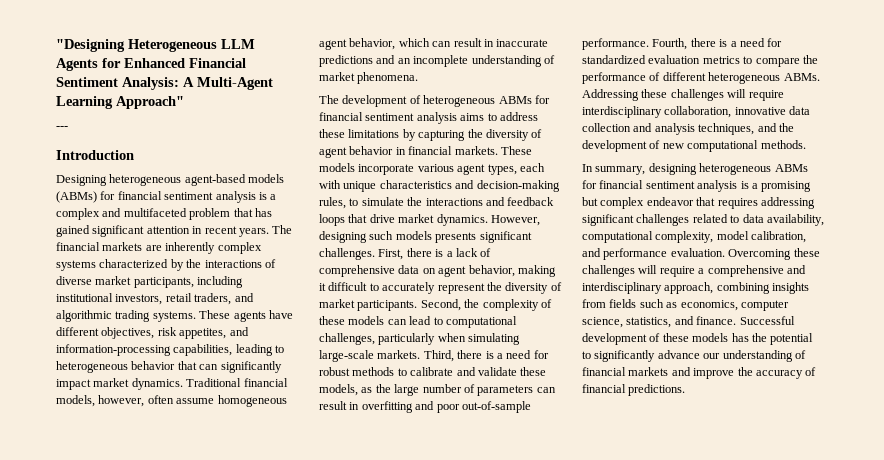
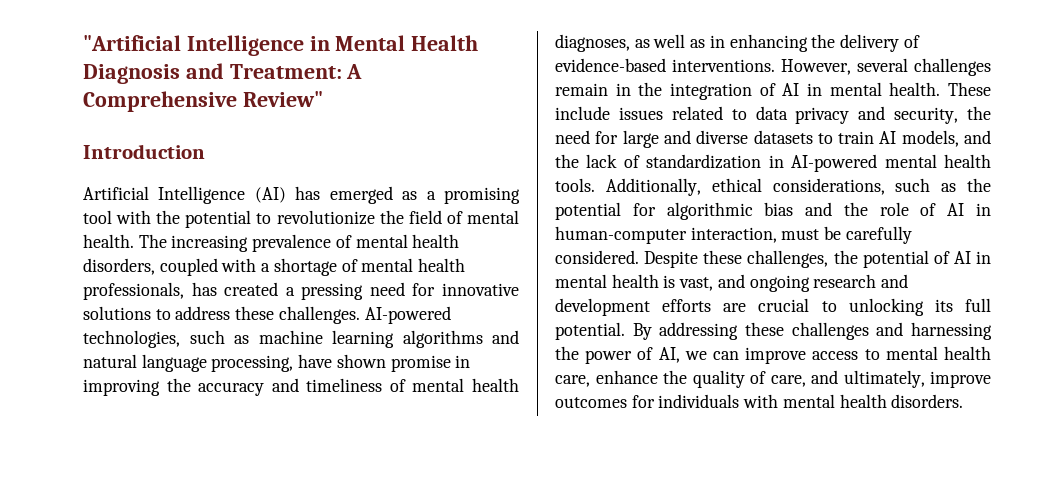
[56,39,255,52] [56,58,246,71] [56,77,273,90] [56,96,184,109] [56,126,68,129] [56,150,134,160] [56,174,285,186] [56,191,277,203] [56,208,272,220] [56,225,293,237] [56,242,262,254] [56,259,276,271] [56,276,244,288] [56,293,254,305] [56,310,293,322] [56,327,249,339] [56,344,285,356] [56,361,282,373] [56,378,288,390] [56,395,287,407] [319,38,549,50] [319,55,555,67] [319,72,419,84] [319,95,550,107] [319,112,538,124] [319,129,543,141] [319,146,532,158] [319,163,545,175] [319,180,560,192] [319,197,555,209] [319,214,540,226] [319,231,532,243] [319,248,492,260] [319,265,556,277] [319,282,562,294] [319,299,552,311] [319,316,517,328] [319,333,521,345] [319,350,549,362] [319,367,547,376] [319,384,556,396] [319,401,531,413] [582,38,783,50] [582,55,818,67] [582,72,820,84] [582,89,784,101] [582,106,811,118] [582,123,794,135] [582,140,806,152] [582,163,808,175] [582,180,812,192] [582,197,815,209] [582,214,824,226] [582,231,807,243] [582,248,820,260] [582,265,806,277] [582,282,810,294] [582,299,789,311] [582,316,795,328] [582,333,814,345] [582,350,806,362] [582,367,817,379] [582,384,686,396] "Designing Heterogeneous LLM Agents for Enhanced Financial Sentiment Analysis: A Multi-Agent Learning Approach" // --- // Introduction // Designing heterogeneous agent-based models (ABMs) for financial sentiment analysis is a complex and multifaceted problem that has gained significant attention in recent years. The financial markets are inherently complex systems characterized by the interactions of diverse market participants, including institutional investors, retail traders, and algorithmic trading systems. These agents have different objectives, risk appetites, and information-processing capabilities, leading to heterogeneous behavior that can significantly impact market dynamics. Traditional financial models, however, often assume homogeneous agent behavior, which can result in inaccurate predictions and an incomplete understanding of market phenomena. // The development of heterogeneous ABMs for financial sentiment analysis aims to address these limitations by capturing the diversity of agent behavior in financial markets. These models incorporate various agent types, each with unique characteristics and decision-making rules, to simulate the interactions and feedback loops that drive market dynamics. However, designing such models presents significant challenges. First, there is a lack of comprehensive data on agent behavior, making it difficult to accurately represent the diversity of market participants. Second, the complexity of these models can lead to computational challenges, particularly when simulating large-scale markets. Third, there is a need for robust methods to calibrate and validate these models, as the large number of parameters can result in overfitting and poor out-of-sample performance. Fourth, there is a need for standardized evaluation metrics to compare the performance of different heterogeneous ABMs. Addressing these challenges will require interdisciplinary collaboration, innovative data collection and analysis techniques, and the development of new computational methods. // In summary, designing heterogeneous ABMs for financial sentiment analysis is a promising but complex endeavor that requires addressing significant challenges related to data availability, computational complexity, model calibration, and performance evaluation. Overcoming these challenges will require a comprehensive and interdisciplinary approach, combining insights from fields such as economics, computer science, statistics, and finance. Successful development of these models has the potential to significantly advance our understanding of financial markets and improve the accuracy of financial predictions. -> [83,35,479,56] [83,63,363,84] [83,91,323,112] [83,144,205,159] [83,186,521,204] [83,210,519,228] [83,234,460,252] [83,258,466,276] [83,282,519,300] [83,306,451,324] [83,330,519,348] [83,354,471,372] [83,378,519,396] [555,34,920,52] [555,58,991,76] [555,82,991,100] [555,106,991,124] [555,130,991,148] [555,154,991,172] [555,178,991,196] [555,202,991,220] [555,226,912,244] [555,250,991,268] [555,274,909,292] [555,298,991,316] [555,322,993,340] [555,346,991,364] [555,370,991,388] [555,394,964,408] "Artificial Intelligence in Mental Health Diagnosis and Treatment: A Comprehensive Review" // Introduction // Artificial Intelligence (AI) has emerged as a promising tool with the potential to revolutionize the field of mental health. The increasing prevalence of mental health disorders, coupled with a shortage of mental health professionals, has created a pressing need for innovative solutions to address these challenges. AI-powered technologies, such as machine learning algorithms and natural language processing, have shown promise in improving the accuracy and timeliness of mental health diagnoses, as well as in enhancing the delivery of evidence-based interventions. However, several challenges remain in the integration of AI in mental health. These include issues related to data privacy and security, the need for large and diverse datasets to train AI models, and the lack of standardization in AI-powered mental health tools. Additionally, ethical considerations, such as the potential for algorithmic bias and the role of AI in human-computer interaction, must be carefully considered. Despite these challenges, the potential of AI in mental health is vast, and ongoing research and development efforts are crucial to unlocking its full potential. By addressing these challenges and harnessing the power of AI, we can improve access to mental health care, enhance the quality of care, and ultimately, improve outcomes for individuals with mental health disorders.

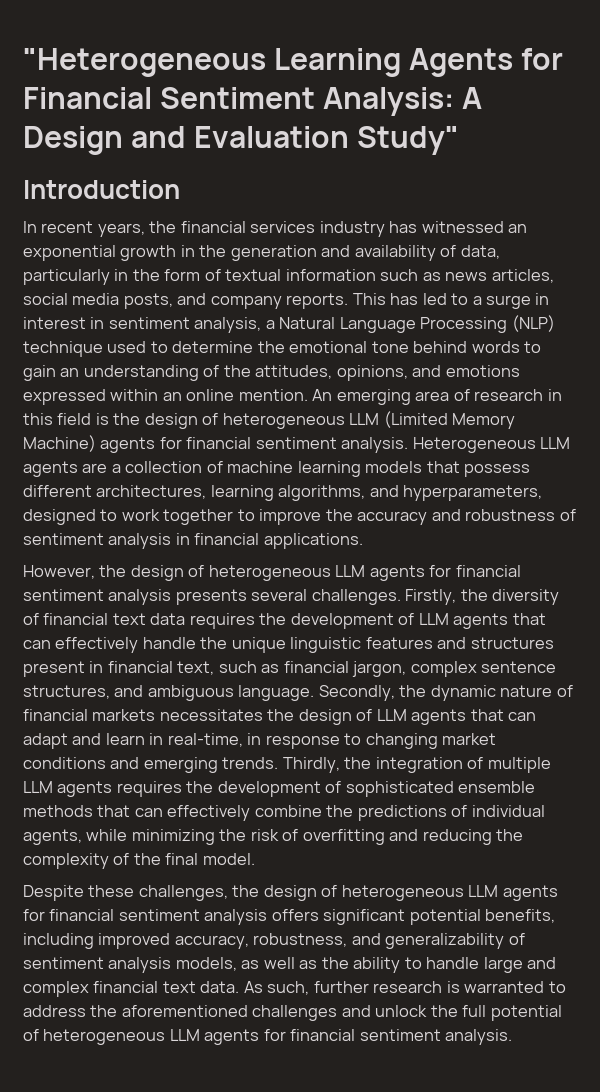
[83,35,479,56] [83,63,363,84] [83,91,323,112] [83,144,205,159] [83,186,521,204] [83,210,519,228] [83,234,460,252] [83,258,466,276] [83,282,519,300] [83,306,451,324] [83,330,519,348] [83,354,471,372] [83,378,519,396] [555,34,920,52] [555,58,991,76] [555,82,991,100] [555,106,991,124] [555,130,991,148] [555,154,991,172] [555,178,991,196] [555,202,991,220] [555,226,912,244] [555,250,991,268] [555,274,909,292] [555,298,991,316] [555,322,993,340] [555,346,991,364] [555,370,991,388] [555,394,964,408] "Artificial Intelligence in Mental Health Diagnosis and Treatment: A Comprehensive Review" // Introduction // Artificial Intelligence (AI) has emerged as a promising tool with the potential to revolutionize the field of mental health. The increasing prevalence of mental health disorders, coupled with a shortage of mental health professionals, has created a pressing need for innovative solutions to address these challenges. AI-powered technologies, such as machine learning algorithms and natural language processing, have shown promise in improving the accuracy and timeliness of mental health diagnoses, as well as in enhancing the delivery of evidence-based interventions. However, several challenges remain in the integration of AI in mental health. These include issues related to data privacy and security, the need for large and diverse datasets to train AI models, and the lack of standardization in AI-powered mental health tools. Additionally, ethical considerations, such as the potential for algorithmic bias and the role of AI in human-computer interaction, must be carefully considered. Despite these challenges, the potential of AI in mental health is vast, and ongoing research and development efforts are crucial to unlocking its full potential. By addressing these challenges and harnessing the power of AI, we can improve access to mental health care, enhance the quality of care, and ultimately, improve outcomes for individuals with mental health disorders. -> [23,48,564,77] [23,87,483,116] [23,126,460,155] [23,180,180,199] [23,221,528,237] [23,245,500,261] [23,269,554,285] [23,293,550,309] [23,315,555,333] [23,341,542,357] [23,365,520,381] [23,389,562,405] [23,411,516,429] [23,435,571,453] [23,461,531,477] [23,485,543,501] [23,509,576,525] [23,533,363,549] [23,565,521,581] [23,589,560,605] [23,613,546,629] [23,637,554,653] [23,661,557,677] [23,685,573,701] [23,709,537,725] [23,733,497,749] [23,757,551,773] [23,781,536,797] [23,805,545,821] [23,829,524,845] [23,853,255,869] [23,885,558,901] [23,909,556,925] [23,933,525,949] [23,957,557,973] [23,981,566,997] [23,1005,562,1021] [23,1029,513,1045] "Heterogeneous Learning Agents for Financial Sentiment Analysis: A Design and Evaluation Study" // Introduction // In recent years, the financial services industry has witnessed an exponential growth in the generation and availability of data, particularly in the form of textual information such as news articles, social media posts, and company reports. This has led to a surge in interest in sentiment analysis, a Natural Language Processing (NLP) technique used to determine the emotional tone behind words to gain an understanding of the attitudes, opinions, and emotions expressed within an online mention. An emerging area of research in this field is the design of heterogeneous LLM (Limited Memory Machine) agents for financial sentiment analysis. Heterogeneous LLM agents are a collection of machine learning models that possess different architectures, learning algorithms, and hyperparameters, designed to work together to improve the accuracy and robustness of sentiment analysis in financial applications. // However, the design of heterogeneous LLM agents for financial sentiment analysis presents several challenges. Firstly, the diversity of financial text data requires the development of LLM agents that can effectively handle the unique linguistic features and structures present in financial text, such as financial jargon, complex sentence structures, and ambiguous language. Secondly, the dynamic nature of financial markets necessitates the design of LLM agents that can adapt and learn in real-time, in response to changing market conditions and emerging trends. Thirdly, the integration of multiple LLM agents requires the development of sophisticated ensemble methods that can effectively combine the predictions of individual agents, while minimizing the risk of overfitting and reducing the complexity of the final model. // Despite these challenges, the design of heterogeneous LLM agents for financial sentiment analysis offers significant potential benefits, including improved accuracy, robustness, and generalizability of sentiment analysis models, as well as the ability to handle large and complex financial text data. As such, further research is warranted to address the aforementioned challenges and unlock the full potential of heterogeneous LLM agents for financial sentiment analysis.

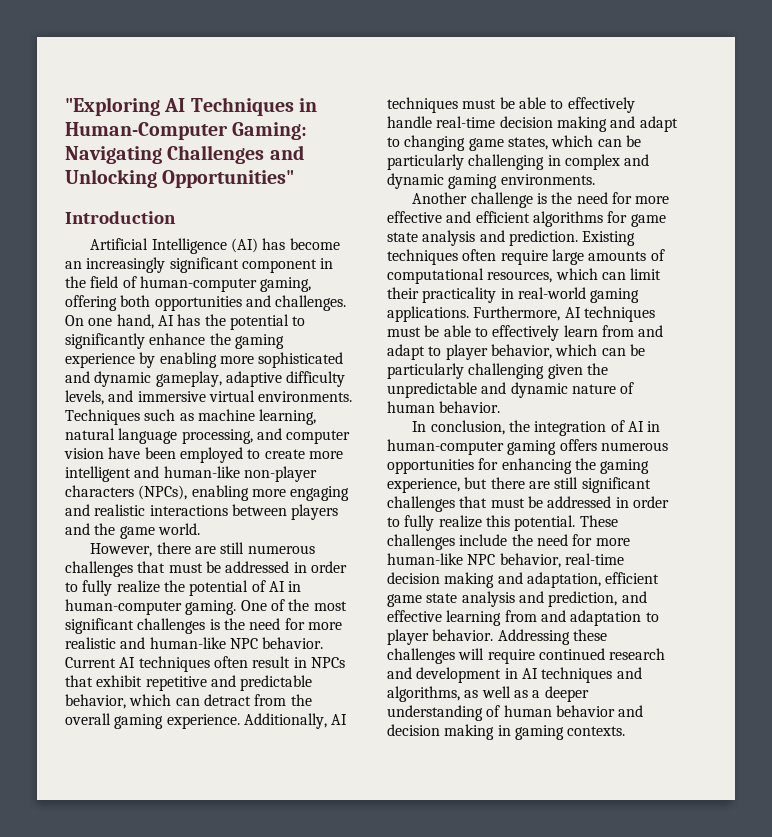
[23,48,564,77] [23,87,483,116] [23,126,460,155] [23,180,180,199] [23,221,528,237] [23,245,500,261] [23,269,554,285] [23,293,550,309] [23,315,555,333] [23,341,542,357] [23,365,520,381] [23,389,562,405] [23,411,516,429] [23,435,571,453] [23,461,531,477] [23,485,543,501] [23,509,576,525] [23,533,363,549] [23,565,521,581] [23,589,560,605] [23,613,546,629] [23,637,554,653] [23,661,557,677] [23,685,573,701] [23,709,537,725] [23,733,497,749] [23,757,551,773] [23,781,536,797] [23,805,545,821] [23,829,524,845] [23,853,255,869] [23,885,558,901] [23,909,556,925] [23,933,525,949] [23,957,557,973] [23,981,566,997] [23,1005,562,1021] [23,1029,513,1045] "Heterogeneous Learning Agents for Financial Sentiment Analysis: A Design and Evaluation Study" // Introduction // In recent years, the financial services industry has witnessed an exponential growth in the generation and availability of data, particularly in the form of textual information such as news articles, social media posts, and company reports. This has led to a surge in interest in sentiment analysis, a Natural Language Processing (NLP) technique used to determine the emotional tone behind words to gain an understanding of the attitudes, opinions, and emotions expressed within an online mention. An emerging area of research in this field is the design of heterogeneous LLM (Limited Memory Machine) agents for financial sentiment analysis. Heterogeneous LLM agents are a collection of machine learning models that possess different architectures, learning algorithms, and hyperparameters, designed to work together to improve the accuracy and robustness of sentiment analysis in financial applications. // However, the design of heterogeneous LLM agents for financial sentiment analysis presents several challenges. Firstly, the diversity of financial text data requires the development of LLM agents that can effectively handle the unique linguistic features and structures present in financial text, such as financial jargon, complex sentence structures, and ambiguous language. Secondly, the dynamic nature of financial markets necessitates the design of LLM agents that can adapt and learn in real-time, in response to changing market conditions and emerging trends. Thirdly, the integration of multiple LLM agents requires the development of sophisticated ensemble methods that can effectively combine the predictions of individual agents, while minimizing the risk of overfitting and reducing the complexity of the final model. // Despite these challenges, the design of heterogeneous LLM agents for financial sentiment analysis offers significant potential benefits, including improved accuracy, robustness, and generalizability of sentiment analysis models, as well as the ability to handle large and complex financial text data. As such, further research is warranted to address the aforementioned challenges and unlock the full potential of heterogeneous LLM agents for financial sentiment analysis. -> [65,97,317,116] [65,122,308,140] [65,145,304,164] [65,169,295,188] [65,211,176,224] [90,238,340,254] [65,257,334,273] [65,276,312,292] [65,295,347,311] [65,314,306,330] [65,333,284,349] [65,352,344,368] [65,371,346,387] [65,390,353,405] [65,409,317,425] [65,428,351,444] [64,447,343,463] [65,466,317,482] [65,485,350,501] [65,504,339,520] [65,523,200,539] [90,542,315,557] [65,561,347,577] [65,580,302,596] [65,599,347,615] [65,618,342,634] [65,637,324,649] [65,656,345,672] [65,675,313,691] [65,694,312,709] [65,713,348,729] [387,97,635,113] [387,116,678,132] [387,135,641,151] [387,154,650,170] [387,173,595,189] [412,192,670,208] [387,211,666,227] [387,230,636,246] [387,249,665,265] [387,268,662,284] [387,287,640,303] [387,306,655,322] [387,325,664,341] [387,344,645,360] [387,363,608,379] [387,382,635,398] [387,401,501,413] [412,420,661,436] [387,439,668,455] [387,458,650,474] [387,477,651,493] [387,496,669,512] [387,515,618,531] [387,534,630,550] [387,553,624,568] [387,572,660,588] [387,591,647,607] [387,610,659,626] [387,629,607,645] [387,648,666,664] [387,667,642,683] [387,686,589,702] [387,705,644,721] [387,724,626,740] "Exploring AI Techniques in Human-Computer Gaming: Navigating Challenges and Unlocking Opportunities" // Introduction // Artificial Intelligence (AI) has become an increasingly significant component in the field of human-computer gaming, offering both opportunities and challenges. On one hand, AI has the potential to significantly enhance the gaming experience by enabling more sophisticated and dynamic gameplay, adaptive difficulty levels, and immersive virtual environments. Techniques such as machine learning, natural language processing, and computer vision have been employed to create more intelligent and human-like non-player characters (NPCs), enabling more engaging and realistic interactions between players and the game world. // However, there are still numerous challenges that must be addressed in order to fully realize the potential of AI in human-computer gaming. One of the most significant challenges is the need for more realistic and human-like NPC behavior. Current AI techniques often result in NPCs that exhibit repetitive and predictable behavior, which can detract from the overall gaming experience. Additionally, AI techniques must be able to effectively handle real-time decision making and adapt to changing game states, which can be particularly challenging in complex and dynamic gaming environments. // Another challenge is the need for more effective and efficient algorithms for game state analysis and prediction. Existing techniques often require large amounts of computational resources, which can limit their practicality in real-world gaming applications. Furthermore, AI techniques must be able to effectively learn from and adapt to player behavior, which can be particularly challenging given the unpredictable and dynamic nature of human behavior. // In conclusion, the integration of AI in human-computer gaming offers numerous opportunities for enhancing the gaming experience, but there are still significant challenges that must be addressed in order to fully realize this potential. These challenges include the need for more human-like NPC behavior, real-time decision making and adaptation, efficient game state analysis and prediction, and effective learning from and adaptation to player behavior. Addressing these challenges will require continued research and development in AI techniques and algorithms, as well as a deeper understanding of human behavior and decision making in gaming contexts.

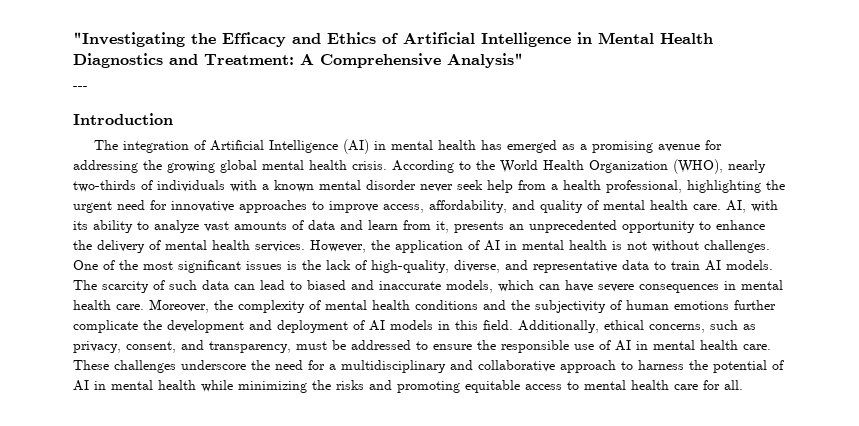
[65,97,317,116] [65,122,308,140] [65,145,304,164] [65,169,295,188] [65,211,176,224] [90,238,340,254] [65,257,334,273] [65,276,312,292] [65,295,347,311] [65,314,306,330] [65,333,284,349] [65,352,344,368] [65,371,346,387] [65,390,353,405] [65,409,317,425] [65,428,351,444] [64,447,343,463] [65,466,317,482] [65,485,350,501] [65,504,339,520] [65,523,200,539] [90,542,315,557] [65,561,347,577] [65,580,160,596] "Exploring AI Techniques in Human-Computer Gaming: Navigating Challenges and Unlocking Opportunities" // Introduction // Artificial Intelligence (AI) has become an increasingly significant component in the field of human-computer gaming, offering both opportunities and challenges. On one hand, AI has the potential to significantly enhance the gaming experience by enabling more sophisticated and dynamic gameplay, adaptive difficulty levels, and immersive virtual environments. Techniques such as machine learning, natural language processing, and computer vision have been employed to create more intelligent and human-like non-player characters (NPCs), enabling more engaging and realistic interactions between players and the game world. // However, there are still numerous challenges that must be addressed in order to fully realize -> [73,32,713,47] [73,53,523,68] [73,86,88,90] [73,113,173,125] [93,139,722,154] [73,159,766,174] [73,180,785,193] [73,200,778,213] [73,220,765,233] [73,240,770,253] [73,260,773,273] [73,280,783,293] [73,299,776,313] [73,320,756,333] [73,340,771,353] [73,360,684,373] "Investigating the Efficacy and Ethics of Artificial Intelligence in Mental Health Diagnostics and Treatment: A Comprehensive Analysis" // --- // Introduction // The integration of Artificial Intelligence (AI) in mental health has emerged as a promising avenue for addressing the growing global mental health crisis. According to the World Health Organization (WHO), nearly two-thirds of individuals with a known mental disorder never seek help from a health professional, highlighting the urgent need for innovative approaches to improve access, affordability, and quality of mental health care. AI, with its ability to analyze vast amounts of data and learn from it, presents an unprecedented opportunity to enhance the delivery of mental health services. However, the application of AI in mental health is not without challenges. One of the most significant issues is the lack of high-quality, diverse, and representative data to train AI models. The scarcity of such data can lead to biased and inaccurate models, which can have severe consequences in mental health care. Moreover, the complexity of mental health conditions and the subjectivity of human emotions further complicate the development and deployment of AI models in this field. Additionally, ethical concerns, such as privacy, consent, and transparency, must be addressed to ensure the responsible use of AI in mental health care. These challenges underscore the need for a multidisciplinary and collaborative approach to harness
[65,599,347,615] [65,618,342,634] [65,637,324,649] [65,656,345,672] [65,675,313,691] [65,694,312,709] [65,713,348,729] [387,97,635,113] [387,116,678,132] [387,135,641,151] [387,154,650,170] [387,173,595,189] [412,192,670,208] [387,211,666,227] [387,230,636,246] [387,249,665,265] [387,268,662,284] [387,287,640,303] [387,306,655,322] [387,325,664,341] [387,344,645,360] [387,363,608,379] [387,382,635,398] [387,401,501,413] [412,420,661,436] [387,439,668,455] [387,458,650,474] [387,477,651,493] [387,496,669,512] [387,515,618,531] [387,534,630,550] [387,553,624,568] [387,572,660,588] [387,591,647,607] [387,610,659,626] [387,629,607,645] [387,648,666,664] [387,667,642,683] [387,686,589,702] [387,705,644,721] [387,724,626,740] human-computer gaming. One of the most significant challenges is the need for more realistic and human-like NPC behavior. Current AI techniques often result in NPCs that exhibit repetitive and predictable behavior, which can detract from the overall gaming experience. Additionally, AI techniques must be able to effectively handle real-time decision making and adapt to changing game states, which can be particularly challenging in complex and dynamic gaming environments. // Another challenge is the need for more effective and efficient algorithms for game state analysis and prediction. Existing techniques often require large amounts of computational resources, which can limit their practicality in real-world gaming applications. Furthermore, AI techniques must be able to effectively learn from and adapt to player behavior, which can be particularly challenging given the unpredictable and dynamic nature of human behavior. // In conclusion, the integration of AI in human-computer gaming offers numerous opportunities for enhancing the gaming experience, but there are still significant challenges that must be addressed in order to fully realize this potential. These challenges include the need for more human-like NPC behavior, real-time decision making and adaptation, efficient game state analysis and prediction, and effective learning from and adaptation to player behavior. Addressing these challenges will require continued research and development in AI techniques and algorithms, as well as a deeper understanding of human behavior and decision making in gaming contexts. -> [111,380,743,393] mental health while minimizing the risks and promoting equitable access to mental health care for all.

